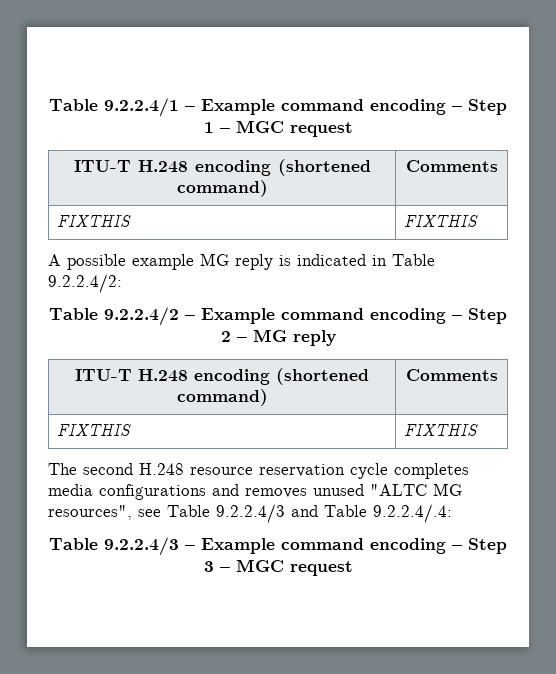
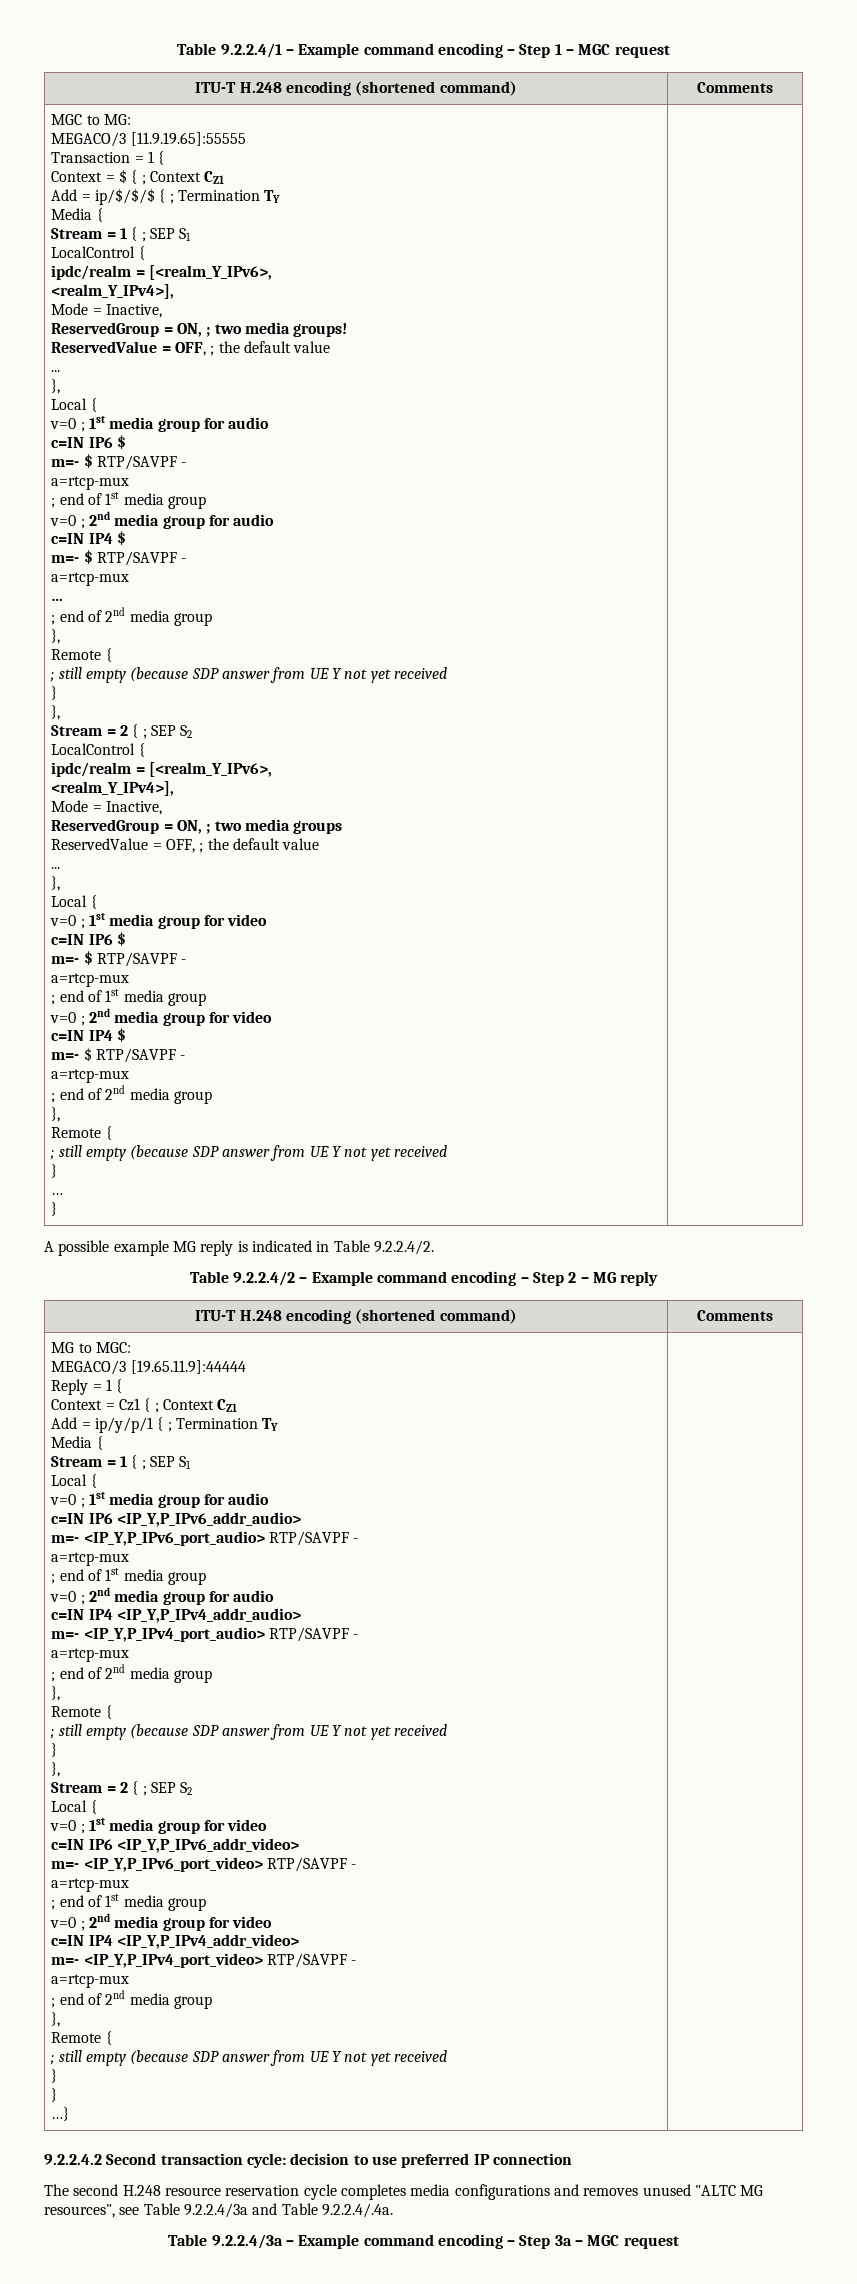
[57,215,132,227] [404,215,479,227] FIXTHIS | FIXTHIS -> [51,114,131,125] [51,132,246,147] [51,151,165,165] [51,169,225,185] [51,188,281,205] [51,208,103,222] [51,227,192,242] [51,246,145,260] [51,265,272,280] [51,284,175,299] [51,303,162,318] [51,322,348,337] [51,341,331,356] [51,370,61,372] [51,379,61,394] [51,398,97,412] [50,416,270,432] [51,435,126,449] [51,454,187,470] [51,476,130,490] [51,492,206,509] [50,511,275,529] [51,531,126,545] [51,550,187,566] [51,572,130,586] [51,598,64,601] [51,607,212,626] [51,629,61,644] [51,648,112,662] [50,667,447,683] [51,686,58,700] [51,705,61,720] [51,724,193,739] [51,743,145,757] [51,762,272,777] [51,781,175,796] [51,800,162,815] [51,819,343,834] [51,838,320,853] [51,867,61,869] [51,876,61,891] [51,895,97,909] [50,913,268,929] [51,932,126,946] [51,951,187,967] [51,973,130,987] [51,989,206,1006] [50,1008,273,1026] [51,1028,126,1042] [51,1047,186,1063] [51,1069,130,1083] [51,1085,212,1104] [51,1107,61,1122] [51,1126,112,1140] [50,1145,447,1161] [51,1164,58,1178] [51,1193,64,1195] [51,1202,58,1216] MGC to MG: // MEGACO/3 [11.9.19.65]:55555 // Transaction = 1 { // Context = $ { ; Context CZ1 // Add = ip/$/$/$ { ; Termination TY // Media { // Stream = 1 { ; SEP S1 // LocalControl { // ipdc/realm = [<realm_Y_IPv6>, // <realm_Y_IPv4>], // Mode = Inactive, // ReservedGroup = ON, ; two media groups! // ReservedValue = OFF, ; the default value // ... // }, // Local { // v=0 ; 1st media group for audio // c=IN IP6 $ // m=- $ RTP/SAVPF - // a=rtcp-mux // ; end of 1st media group // v=0 ; 2nd media group for audio // c=IN IP4 $ // m=- $ RTP/SAVPF - // a=rtcp-mux // … // ; end of 2nd media group // }, // Remote { // ; still empty (because SDP answer from UE Y not yet received // } // }, // Stream = 2 { ; SEP S2 // LocalControl { // ipdc/realm = [<realm_Y_IPv6>, // <realm_Y_IPv4>], // Mode = Inactive, // ReservedGroup = ON, ; two media groups // ReservedValue = OFF, ; the default value // ... // }, // Local { // v=0 ; 1st media group for video // c=IN IP6 $ // m=- $ RTP/SAVPF - // a=rtcp-mux // ; end of 1st media group // v=0 ; 2nd media group for video // c=IN IP4 $ // m=- $ RTP/SAVPF - // a=rtcp-mux // ; end of 2nd media group // }, // Remote { // ; still empty (because SDP answer from UE Y not yet received // } // … // } |
[48,274,122,293] 9.2.2.4/2: -> [373,1240,434,1255] 9.2.2.4/2.
[57,424,132,436] [404,424,479,436] FIXTHIS | FIXTHIS -> [51,1342,131,1353] [51,1360,246,1375] [51,1379,123,1395] [51,1398,238,1413] [51,1417,279,1433] [51,1436,103,1450] [51,1455,192,1470] [51,1474,97,1488] [50,1492,270,1508] [51,1512,301,1527] [51,1531,359,1546] [51,1552,130,1566] [51,1568,206,1585] [50,1587,275,1605] [51,1608,301,1623] [51,1627,359,1642] [51,1648,130,1662] [51,1664,212,1683] [51,1686,61,1701] [51,1705,112,1719] [50,1724,447,1740] [51,1743,58,1757] [51,1762,61,1777] [51,1781,193,1796] [51,1800,97,1814] [50,1818,268,1834] [51,1838,299,1853] [51,1857,357,1872] [51,1878,130,1892] [51,1894,206,1911] [50,1913,273,1931] [51,1934,299,1949] [51,1953,357,1968] [51,1974,130,1988] [51,1990,212,2009] [51,2012,61,2027] [51,2031,112,2045] [50,2050,447,2066] [51,2069,58,2083] [51,2088,58,2102] [51,2107,70,2121] [44,2153,572,2168] MG to MGC: // MEGACO/3 [19.65.11.9]:44444 // Reply = 1 { // Context = Cz1 { ; Context CZ1 // Add = ip/y/p/1 { ; Termination TY // Media { // Stream = 1 { ; SEP S1 // Local { // v=0 ; 1st media group for audio // c=IN IP6 <IP_Y,P_IPv6_addr_audio> // m=- <IP_Y,P_IPv6_port_audio> RTP/SAVPF - // a=rtcp-mux // ; end of 1st media group // v=0 ; 2nd media group for audio // c=IN IP4 <IP_Y,P_IPv4_addr_audio> // m=- <IP_Y,P_IPv4_port_audio> RTP/SAVPF - // a=rtcp-mux // ; end of 2nd media group // }, // Remote { // ; still empty (because SDP answer from UE Y not yet received // } // }, // Stream = 2 { ; SEP S2 // Local { // v=0 ; 1st media group for video // c=IN IP6 <IP_Y,P_IPv6_addr_video> // m=- <IP_Y,P_IPv6_port_video> RTP/SAVPF - // a=rtcp-mux // ; end of 1st media group // v=0 ; 2nd media group for video // c=IN IP4 <IP_Y,P_IPv4_addr_video> // m=- <IP_Y,P_IPv4_port_video> RTP/SAVPF - // a=rtcp-mux // ; end of 2nd media group // }, // Remote { // ; still empty (because SDP answer from UE Y not yet received // } // } // …} | // 9.2.2.4.2 Second transaction cycle: decision to use preferred IP connection
[216,504,285,523] 9.2.2.4/3 -> [183,2203,248,2218] 9.2.2.4/3a
[373,504,452,523] [49,537,507,556] [203,561,214,572] 9.2.2.4/.4: // Table 9.2.2.4/3 – Example command encoding – Step 3 -> [321,2203,393,2218] [168,2234,572,2249] 9.2.2.4/.4a. // Table 9.2.2.4/3a – Example command encoding – Step 3a

